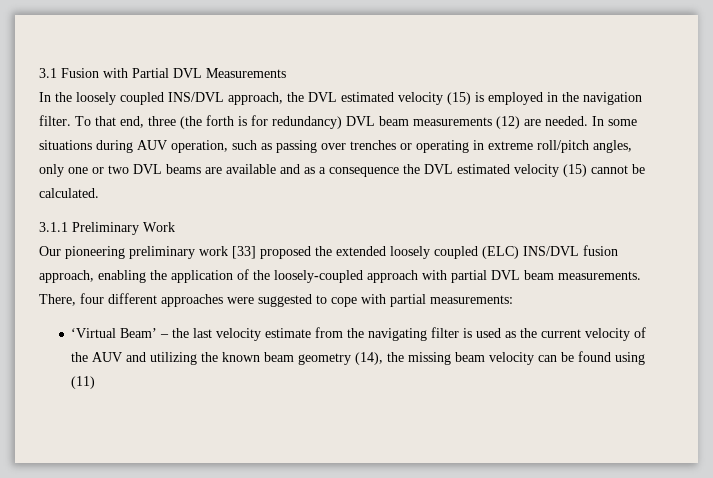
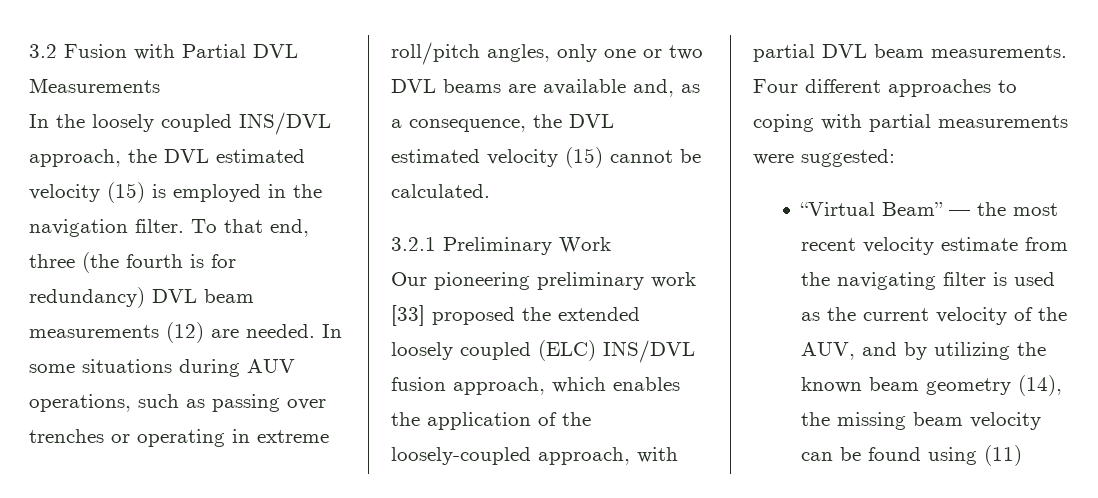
[39,68,57,78] 3.1 -> [29,44,57,58] 3.2
[206,115,234,126] forth -> [126,254,183,268] fourth
[171,140,228,153] operation, -> [29,394,131,412] operations,
[280,164,300,174] and -> [633,79,674,97] and,
[329,167,399,177] consequence -> [409,119,526,132] consequence,
[39,222,68,232] 3.1.1 -> [391,237,436,251] 3.2.1
[98,270,146,283] enabling -> [552,377,680,393] which enables
[367,270,418,283] approach -> [538,447,630,465] approach,
[39,293,513,307] [71,328,213,338] There, four different approaches were suggested to cope with partial measurements: // ‘Virtual Beam’ – the last -> [753,79,1017,97] [753,114,1068,132] [753,149,895,167] [800,202,1059,216] [801,238,857,251] Four different approaches to coping with partial measurements were suggested: // “Virtual Beam” — the most recent
[92,352,147,362] AUV and -> [801,342,928,360] AUV, and by

